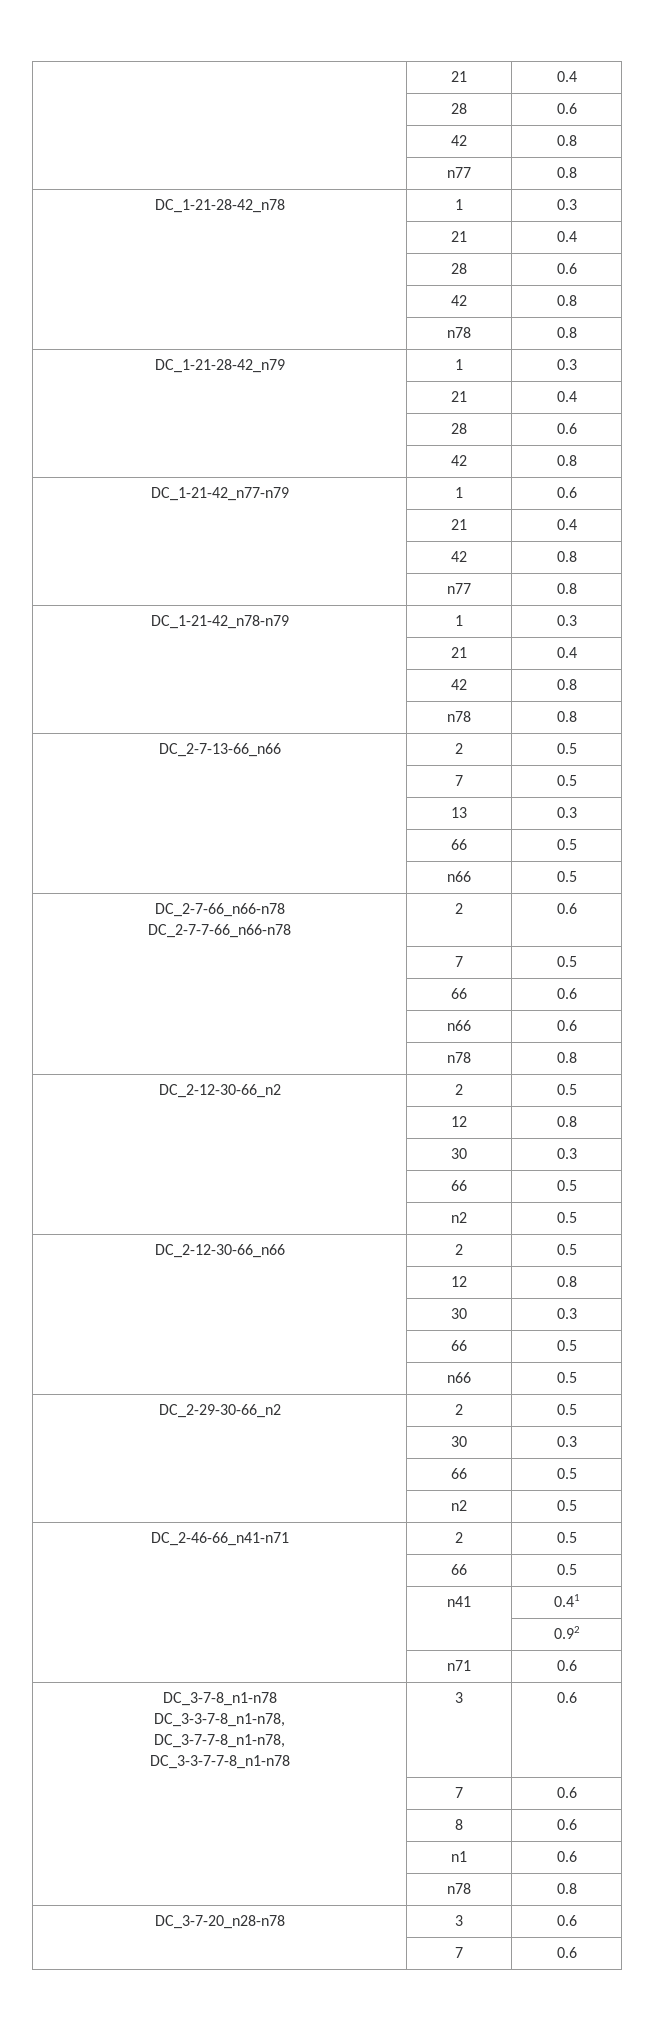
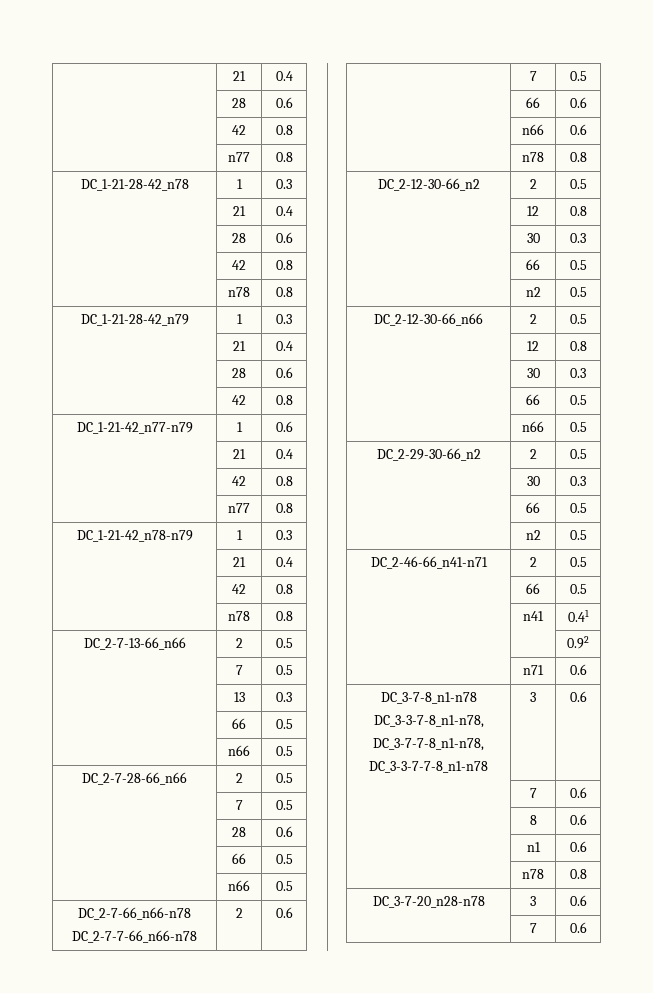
(577, 876) none -> [82,772,187,785] [235,773,243,783] [275,773,293,783] [235,800,243,810] [275,800,293,810] [232,827,246,837] [275,826,293,837] [232,853,246,864] [275,854,293,864] [228,880,250,891] [275,881,293,891] // DC_2-7-28-66_n66 | 2 | 0.5 // | 7 | 0.5 // | 28 | 0.6 // | 66 | 0.5 // | n66 | 0.5

